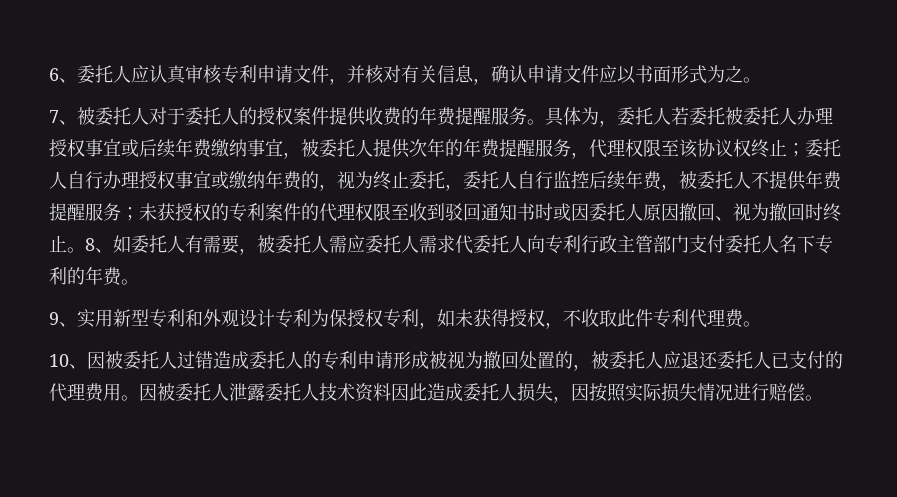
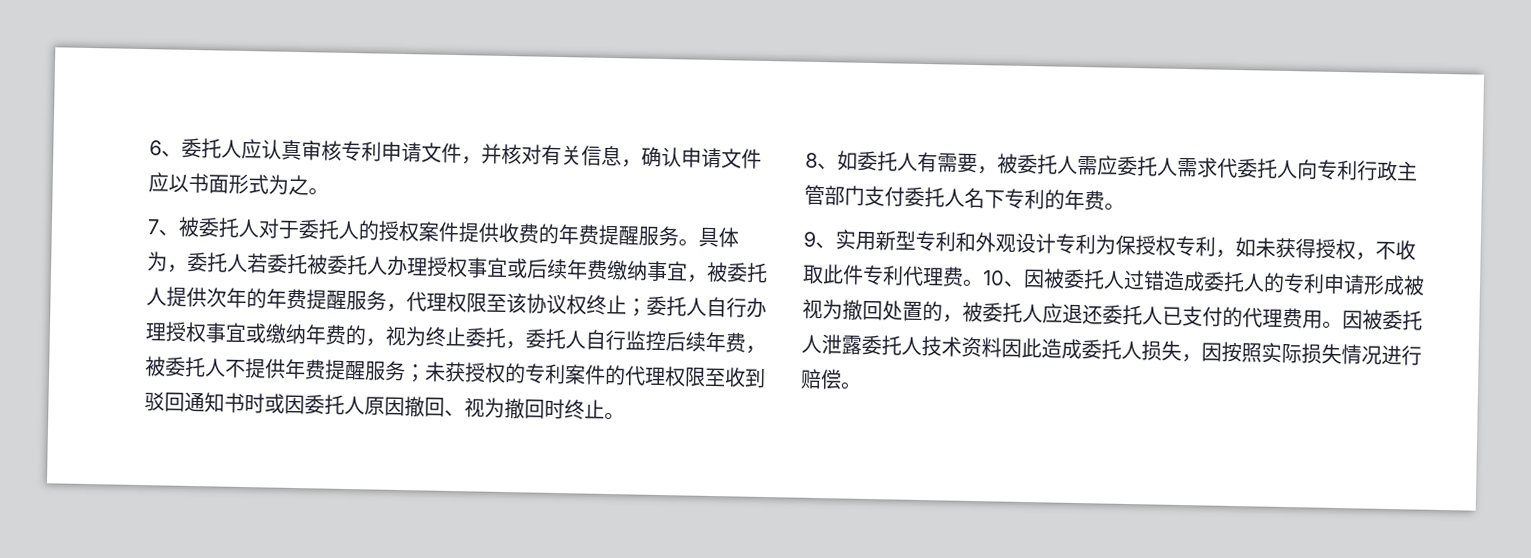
(85, 250) none -> (625, 416) //
(761, 324) // -> (984, 283) none

